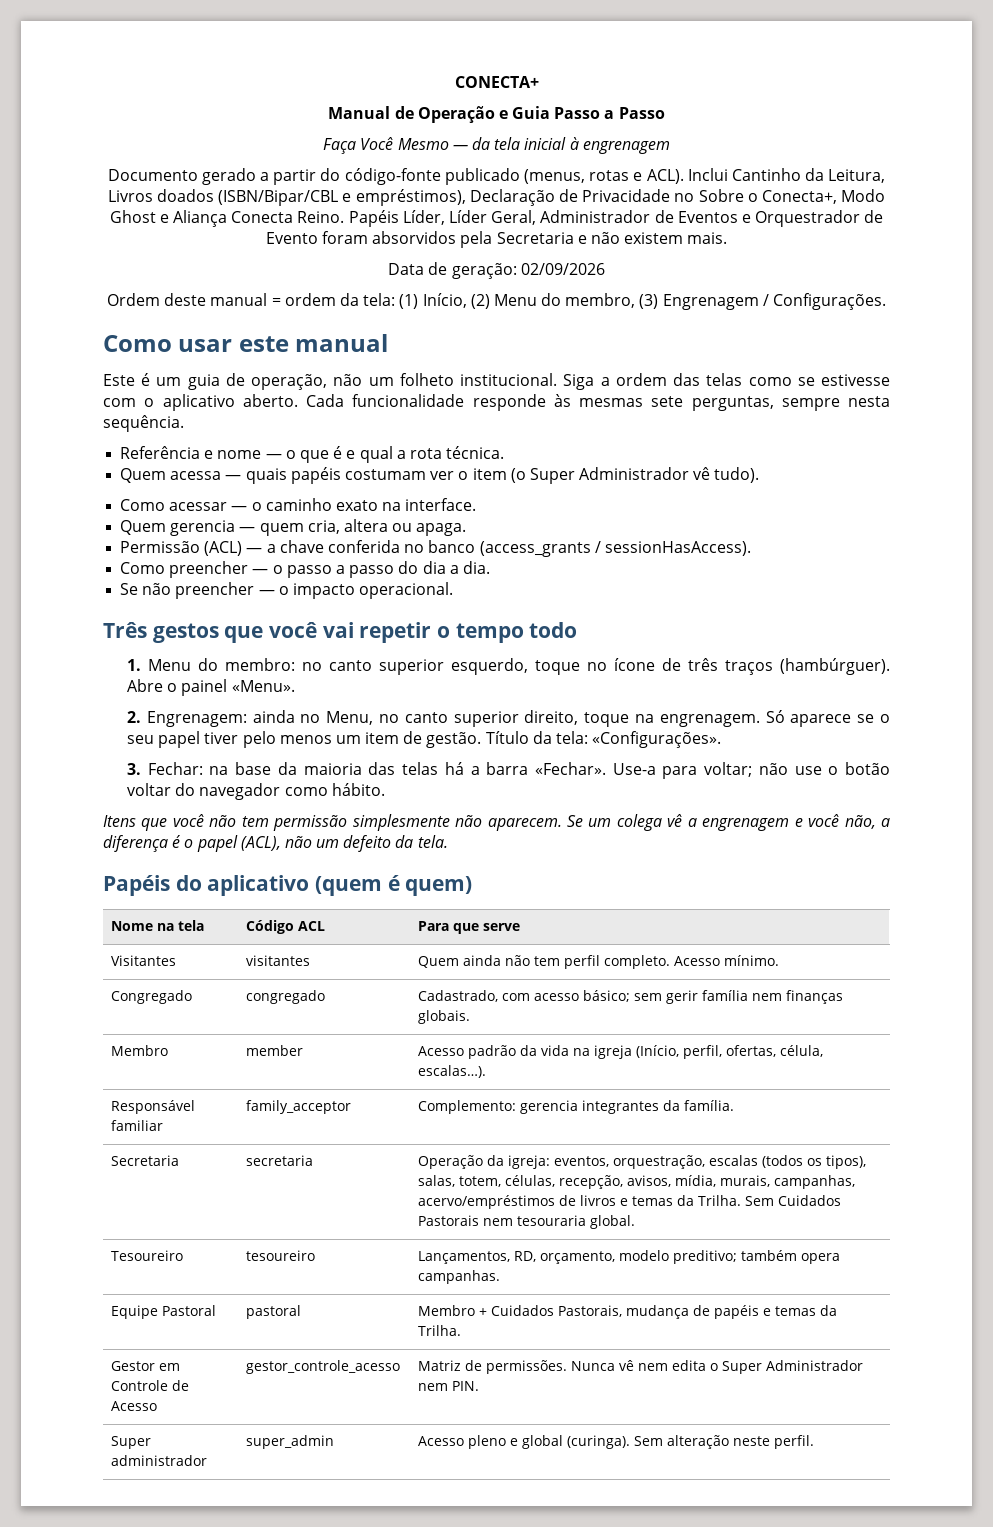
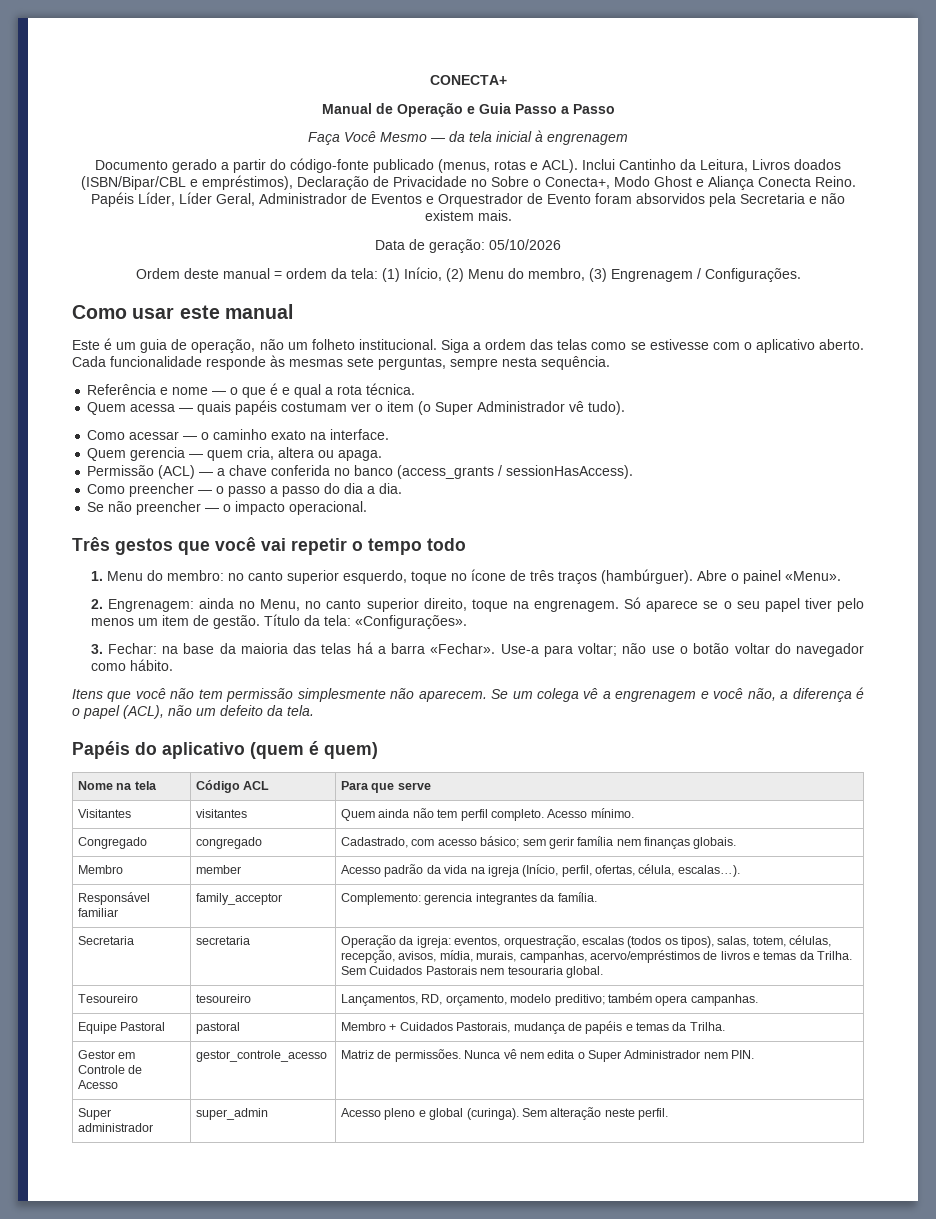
[520,263,605,275] 02/09/2026 -> [489,239,561,250] 05/10/2026

